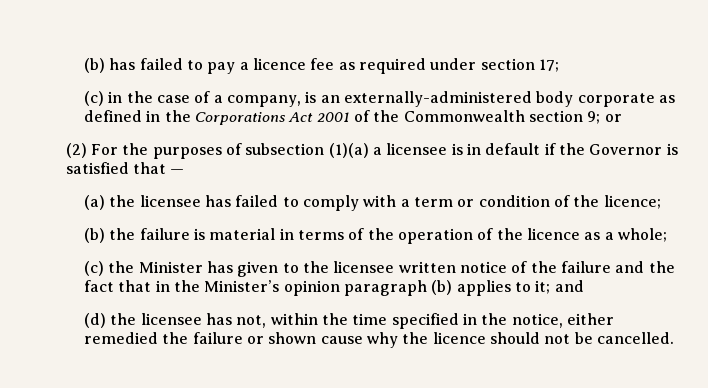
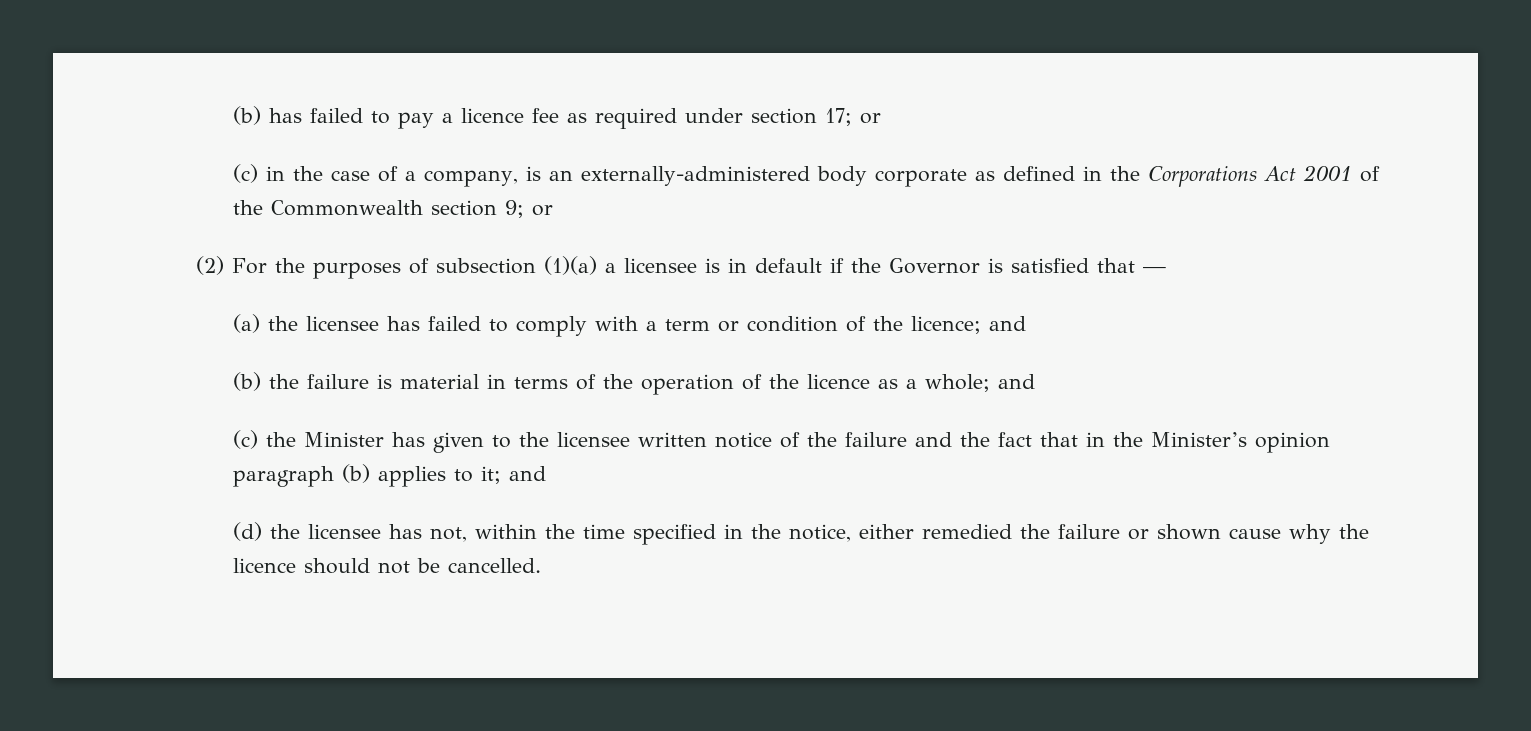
(559, 65) none -> [859,113,881,124] or
(661, 202) none -> [988,316,1026,331] and
(667, 235) none -> [997,374,1035,389] and

